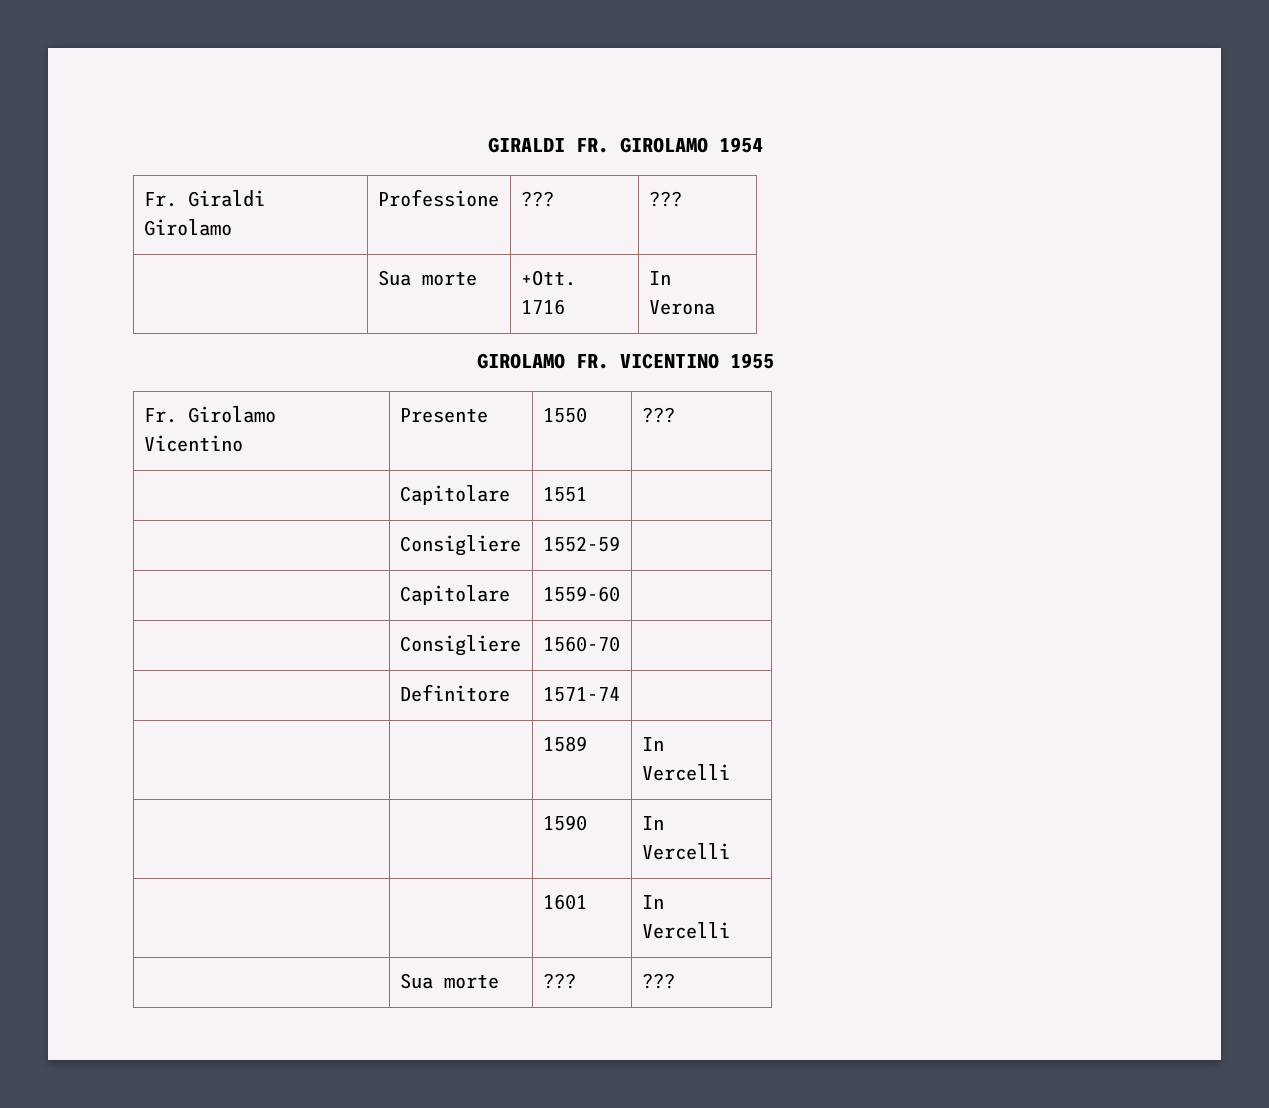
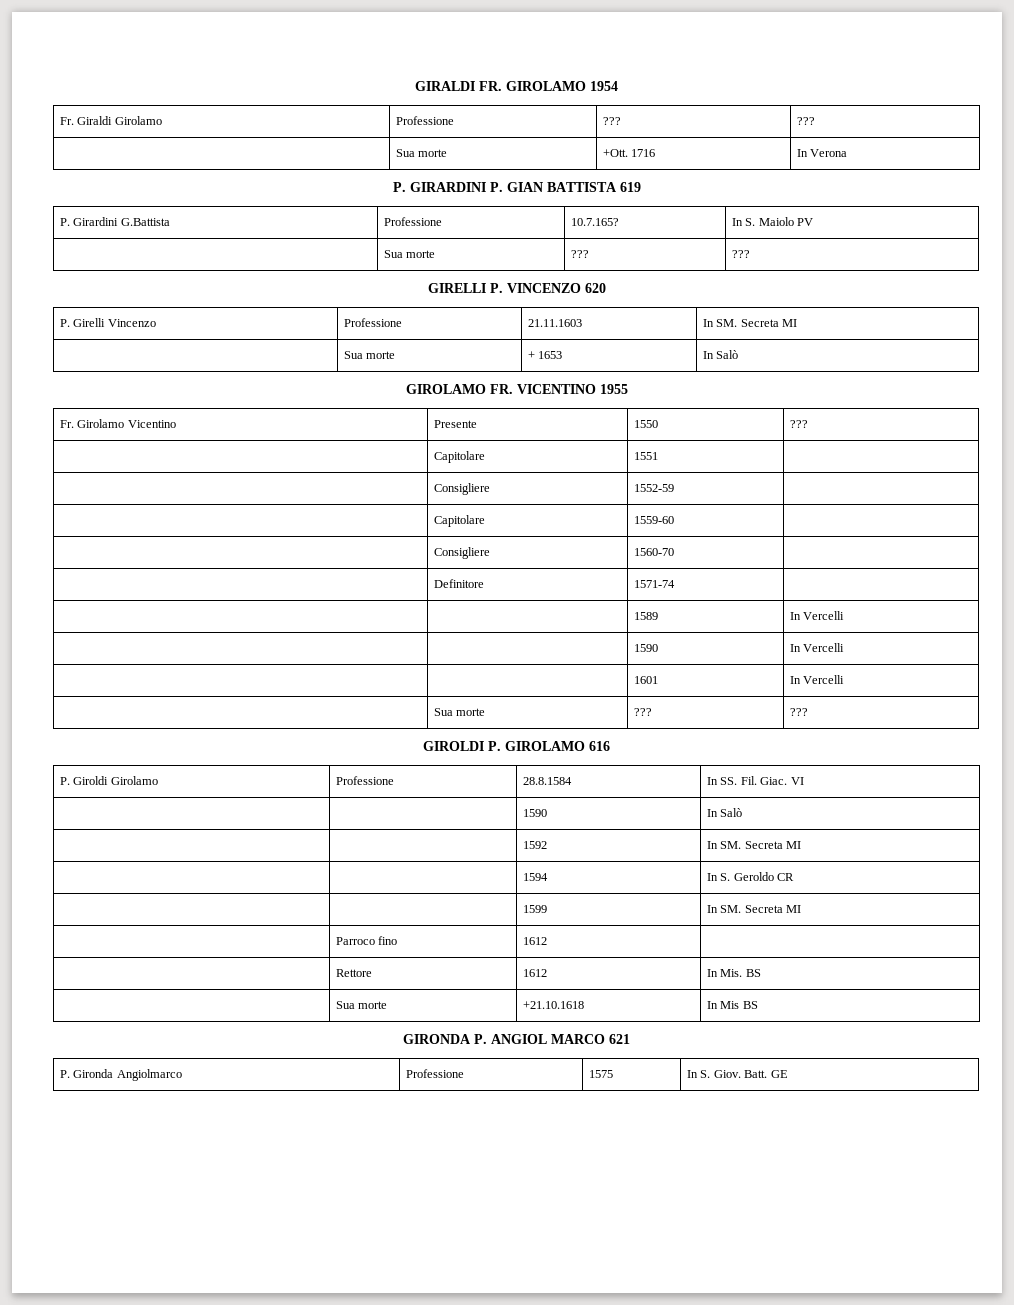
(715, 307) none -> [392,182,641,192] [60,217,170,226] [384,217,443,226] [571,218,620,226] [732,217,814,226] [384,250,436,258] [571,250,590,258] [732,250,751,258] [427,283,606,293] [60,318,156,327] [344,318,403,327] [528,319,583,327] [703,319,798,327] [344,351,396,359] [528,351,563,359] [703,350,739,359] // P. GIRARDINI P. GIAN BATTISTA 619 // P. Girardini G.Battista | Professione | 10.7.165? | In S. Maiolo PV // | Sua morte | ??? | ??? // GIRELLI P. VINCENZO 620 // P. Girelli Vincenzo | Professione | 21.11.1603 | In SM. Secreta MI // | Sua morte | + 1653 | In Salò
(675, 981) none -> [423,741,610,751] [60,776,158,785] [336,776,395,785] [523,777,573,785] [707,776,804,785] [523,809,548,817] [707,808,743,817] [523,841,548,849] [707,841,802,849] [523,873,549,881] [707,872,795,881] [523,905,548,913] [707,905,802,913] [336,936,398,945] [523,937,548,945] [336,969,373,977] [523,969,548,977] [707,969,761,977] [336,1001,388,1009] [523,1001,585,1009] [707,1001,758,1009] [403,1034,630,1044] [60,1069,182,1081] [406,1069,465,1078] [589,1070,614,1078] [687,1070,788,1078] // GIROLDI P. GIROLAMO 616 // P. Giroldi Girolamo | Professione | 28.8.1584 | In SS. Fil. Giac. VI // | | 1590 | In Salò // | | 1592 | In SM. Secreta MI // | | 1594 | In S. Geroldo CR // | | 1599 | In SM. Secreta MI // | Parroco fino | 1612 | // | Rettore | 1612 | In Mis. BS // | Sua morte | +21.10.1618 | In Mis BS // GIRONDA P. ANGIOL MARCO 621 // P. Gironda Angiolmarco | Professione | 1575 | In S. Giov. Batt. GE

